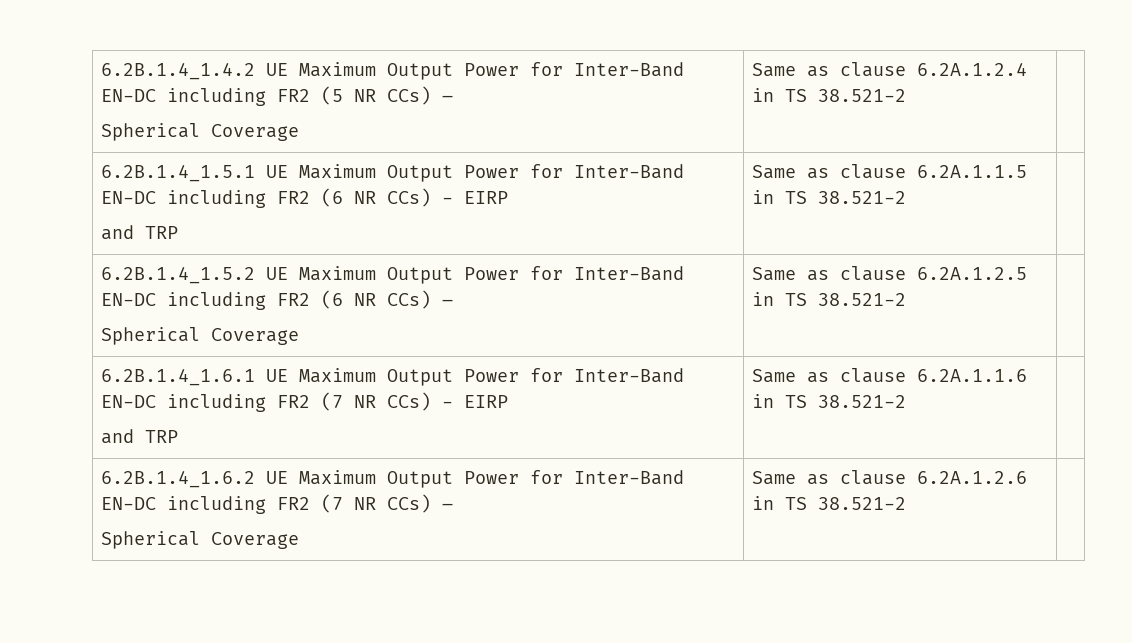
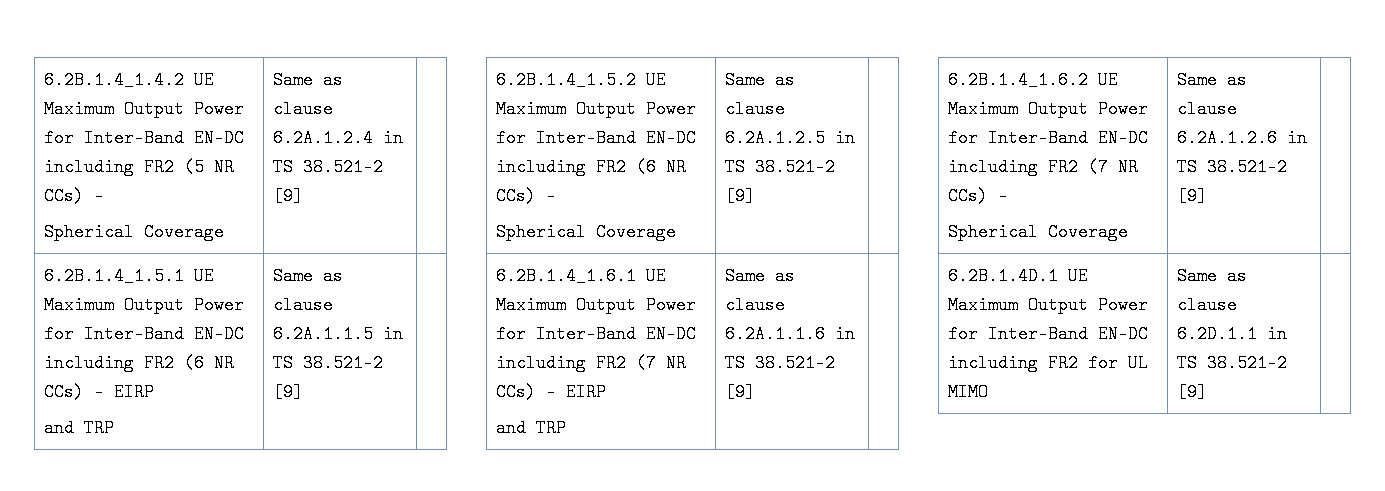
(906, 95) none -> [273,187,304,205] [9]
(906, 197) none -> [273,383,304,401] [9]
(906, 299) none -> [725,187,756,205] [9]
(906, 401) none -> [725,383,756,401] [9]
(906, 503) none -> [1177,187,1208,205] [948,267,1089,285] [948,296,1149,314] [948,325,1149,343] [948,354,1149,372] [948,383,989,401] [1177,267,1248,285] [1177,296,1238,314] [1177,325,1288,343] [1177,354,1288,372] [1177,383,1208,401] [9] | // 6.2B.1.4D.1 UE Maximum Output Power for Inter-Band EN-DC including FR2 for UL MIMO | Same as clause 6.2D.1.1 in TS 38.521-2 [9]

